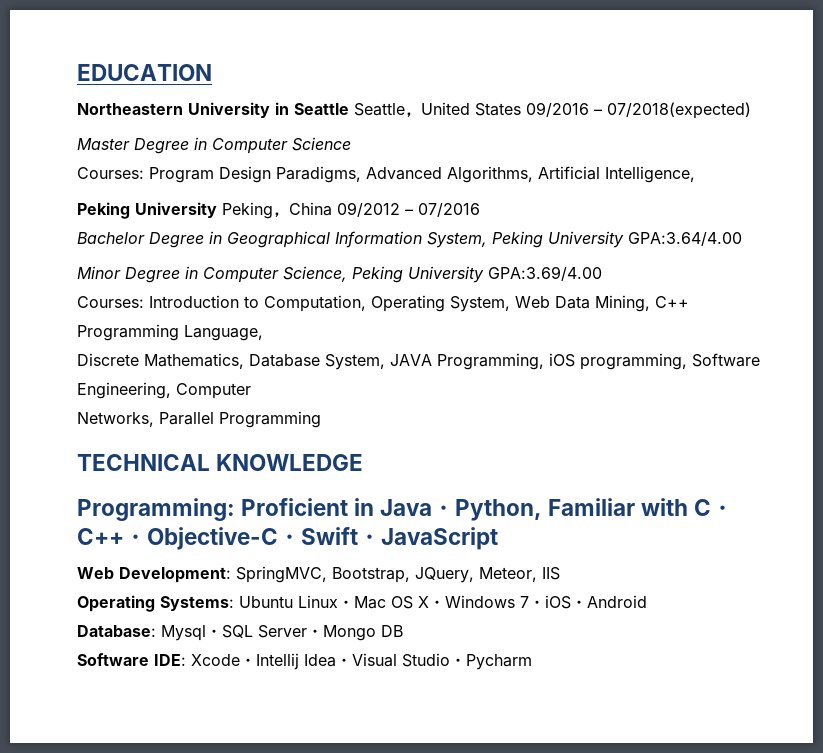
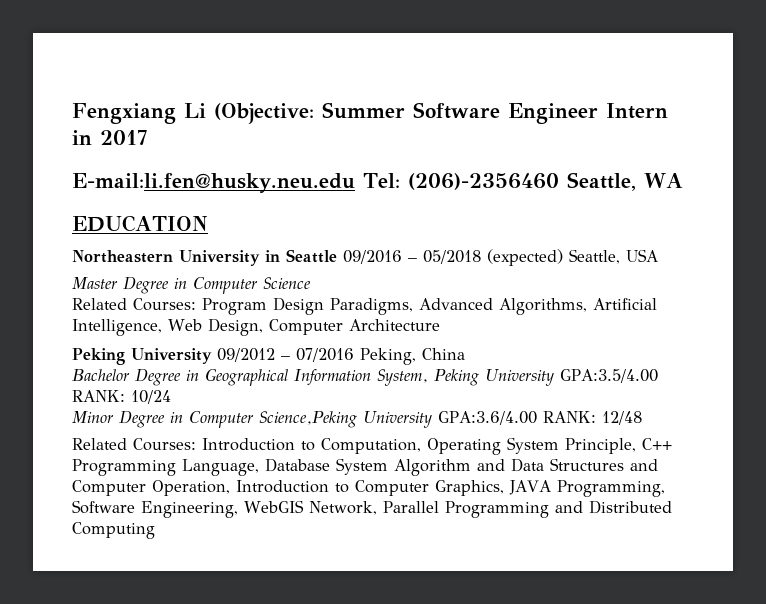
(77, 72) none -> [72,102,668,124] [72,130,147,145] [72,172,683,193] Fengxiang Li (Objective: Summer Software Engineer Intern in 2017 // E-mail:li.fen@husky.neu.edu Tel: (206)-2356460 Seattle, WA //
[354,102,751,119] Seattle，United States 09/2016 – 07/2018(expected) -> [343,249,658,266] 09/2016 – 05/2018 (expected) Seattle, USA
(351, 144) none -> [72,298,127,310] Related
[77,202,332,219] // Peking University Peking，China -> [168,318,440,336] [72,348,212,365] Web Design, Computer Architecture // Peking University
(480, 210) none -> [360,348,465,365] Peking, China
[628,232,742,246] GPA:3.64/4.00 -> [560,369,658,383] [72,390,171,404] GPA:3.5/4.00 RANK: 10/24
[283,266,602,283] Science, Peking University GPA:3.69/4.00 // -> [259,411,642,428] [72,438,127,450] Science,Peking University GPA:3.6/4.00 RANK: 12/48 // Related
[450,295,650,312] System, Web Data Mining, -> [507,437,636,454] System Principle,
[77,353,760,370] [77,382,251,399] [77,411,321,428] [77,454,364,471] [77,498,735,521] [77,527,498,550] [77,566,560,583] [77,595,647,612] [77,625,403,641] [77,653,532,670] // Discrete Mathematics, Database System, JAVA Programming, iOS programming, Software Engineering, Computer // Networks, Parallel Programming // TECHNICAL KNOWLEDGE // Programming: Proficient in Java・Python, Familiar with C・C++・Objective-C・Swift・JavaScript // Web Development: SpringMVC, Bootstrap, JQuery, Meteor, IIS // Operating Systems: Ubuntu Linux・Mac OS X・Windows 7・iOS・Android // Database: Mysql・SQL Server・Mongo DB // Software IDE: Xcode・Intellij Idea・Visual Studio・Pycharm -> [265,458,658,476] [72,480,665,497] [72,500,672,518] [72,522,155,539] Database System Algorithm and Data Structures and Computer Operation, Introduction to Computer Graphics, JAVA Programming, Software Engineering, WebGIS Network, Parallel Programming and Distributed Computing

